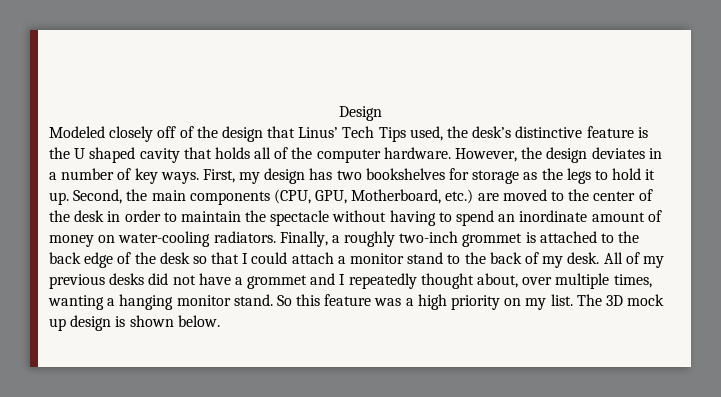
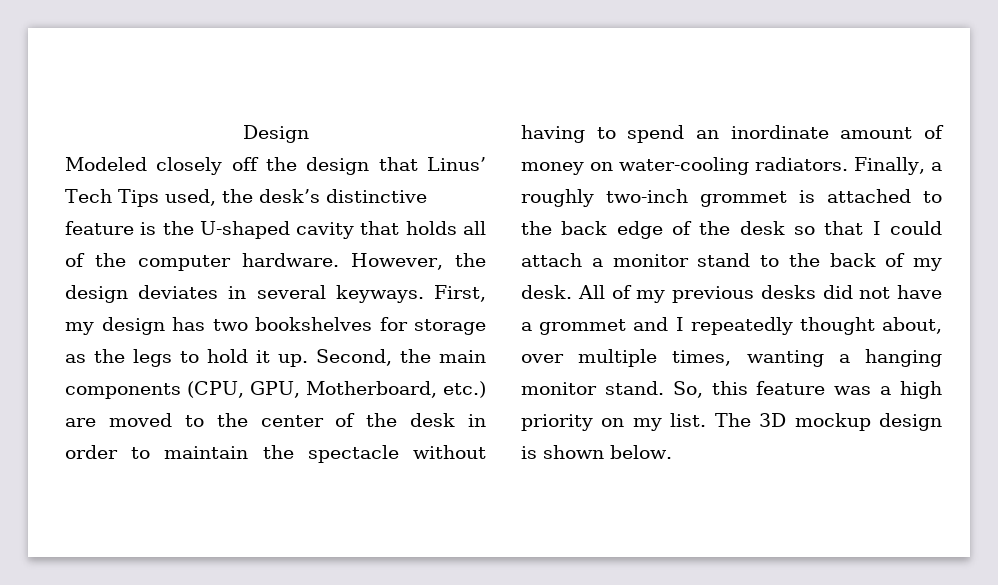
[179,126,194,138] of -> (259, 164) none
[74,147,136,163] U shaped -> [199,221,290,239] U-shaped
[49,168,199,184] a number of key ways. -> [256,285,424,303] several keyways.
[276,295,292,306] So -> [672,381,703,398] So,
[627,294,665,306] [49,318,66,331] mock up -> [794,413,871,431] mockup

